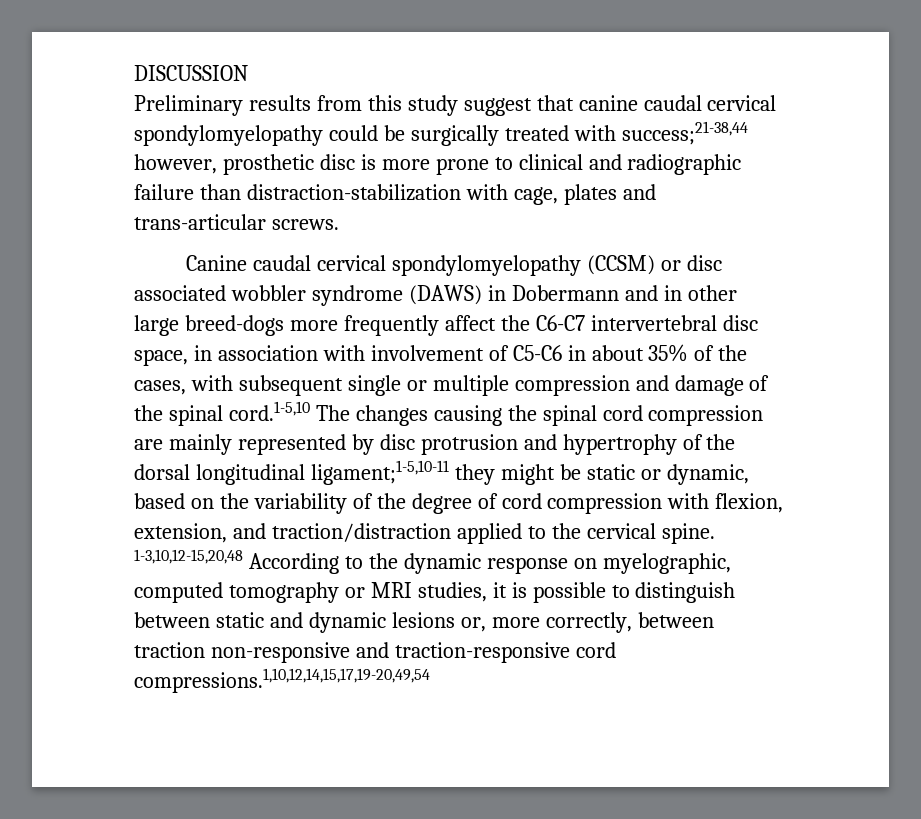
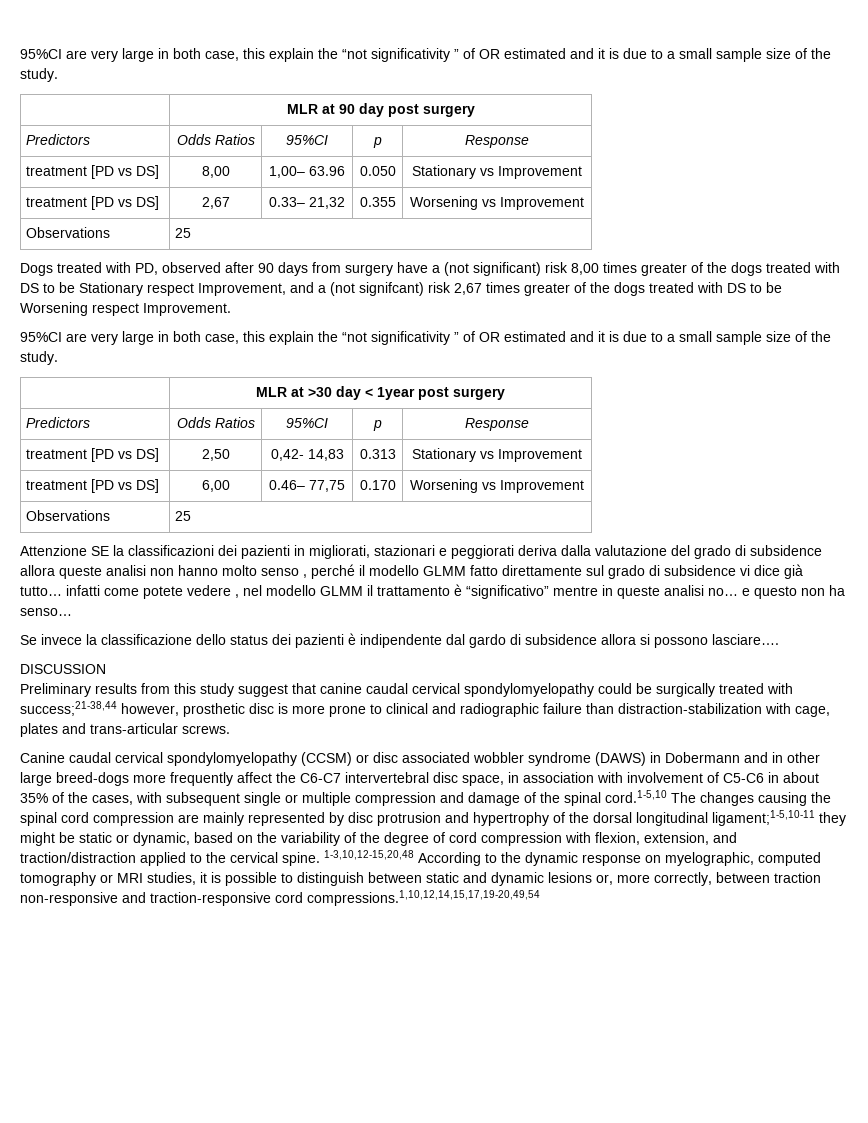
(134, 73) none -> [20,48,831,62] [20,68,58,82] [286,103,475,117] [26,134,91,145] [176,134,255,145] [286,135,328,145] [372,137,382,148] [465,135,529,148] [26,165,160,179] [201,166,230,178] [269,166,345,178] [359,166,396,176] [412,165,582,179] [26,196,160,210] [201,197,230,209] [269,197,345,209] [359,197,396,207] [410,196,584,210] [26,227,111,238] [175,228,192,238] [20,262,840,276] [20,282,782,296] [20,302,231,316] [20,331,831,345] [20,351,58,365] [256,386,506,400] [26,417,91,428] [176,417,255,428] [286,418,328,428] [372,420,382,431] [465,418,529,431] [26,448,160,462] [201,449,230,461] [270,449,344,461] [359,449,396,459] [412,448,582,462] [26,479,160,493] [201,480,230,492] [269,480,345,492] [359,480,396,490] [410,479,584,493] [26,510,111,521] [175,511,192,521] [20,545,822,559] [20,564,803,579] [20,584,845,599] [20,608,72,616] [20,633,779,648] 95%CI are very large in both case, this explain the “not significativity ” of OR estimated and it is due to a small sample size of the study. // | MLR at 90 day post surgery // Predictors | Odds Ratios | 95%CI | p | Response // treatment [PD vs DS] | 8,00 | 1,00– 63.96 | 0.050 | Stationary vs Improvement // treatment [PD vs DS] | 2,67 | 0.33– 21,32 | 0.355 | Worsening vs Improvement // Observations | 25 // Dogs treated with PD, observed after 90 days from surgery have a (not significant) risk 8,00 times greater of the dogs treated with DS to be Stationary respect Improvement, and a (not signifcant) risk 2,67 times greater of the dogs treated with DS to be Worsening respect Improvement. // 95%CI are very large in both case, this explain the “not significativity ” of OR estimated and it is due to a small sample size of the study. // | MLR at >30 day < 1year post surgery // Predictors | Odds Ratios | 95%CI | p | Response // treatment [PD vs DS] | 2,50 | 0,42- 14,83 | 0.313 | Stationary vs Improvement // treatment [PD vs DS] | 6,00 | 0.46– 77,75 | 0.170 | Worsening vs Improvement // Observations | 25 // Attenzione SE la classificazioni dei pazienti in migliorati, stazionari e peggiorati deriva dalla valutazione del grado di subsidence allora queste analisi non hanno molto senso , perché il modello GLMM fatto direttamente sul grado di subsidence vi dice già tutto… infatti come potete vedere , nel modello GLMM il trattamento è “significativo” mentre in queste analisi no… e questo non ha senso… // Se invece la classificazione dello status dei pazienti è indipendente dal gardo di subsidence allora si possono lasciare…. //

